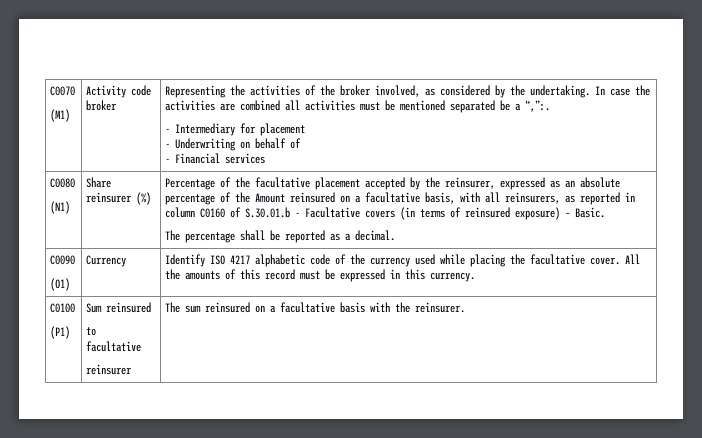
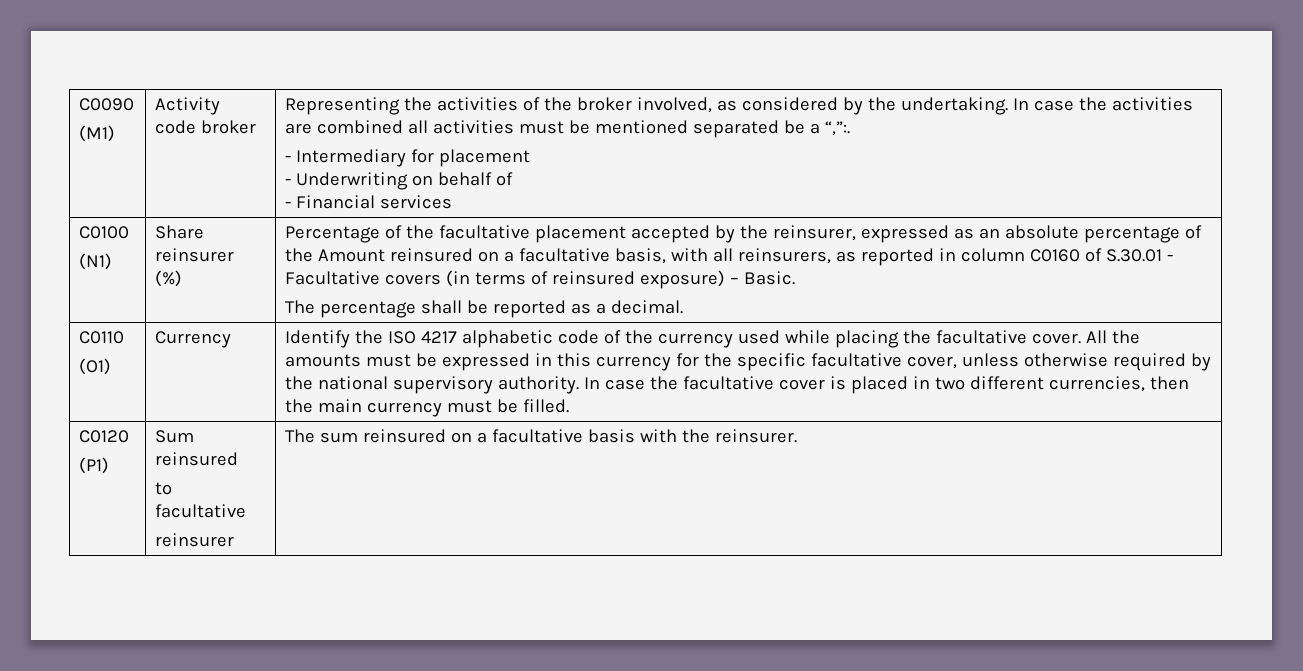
[50,86,76,96] C0070 -> [79,98,135,111] C0090
[50,178,76,188] C0080 -> [79,226,130,239] C0100
[245,207,291,218] S.30.01.b -> [1105,249,1162,262] S.30.01
[50,255,76,265] C0090 -> [79,331,125,344] C0110
(206, 260) none -> [355,330,384,344] the
[225,269,296,280] of this record -> (362, 360) none
[430,272,476,282] [50,303,76,313] currency. // C0100 -> [595,353,1211,371] [285,376,1189,394] [285,399,569,417] [79,430,130,443] currency for the specific facultative cover, unless otherwise required by the national supervisory authority. In case the facultative cover is placed in two different currencies, then the main currency must be filled. // C0120

